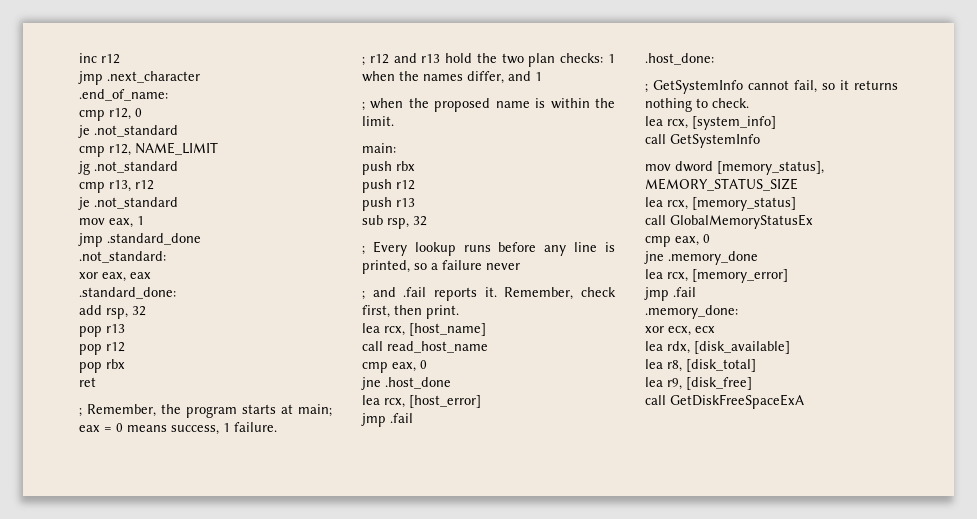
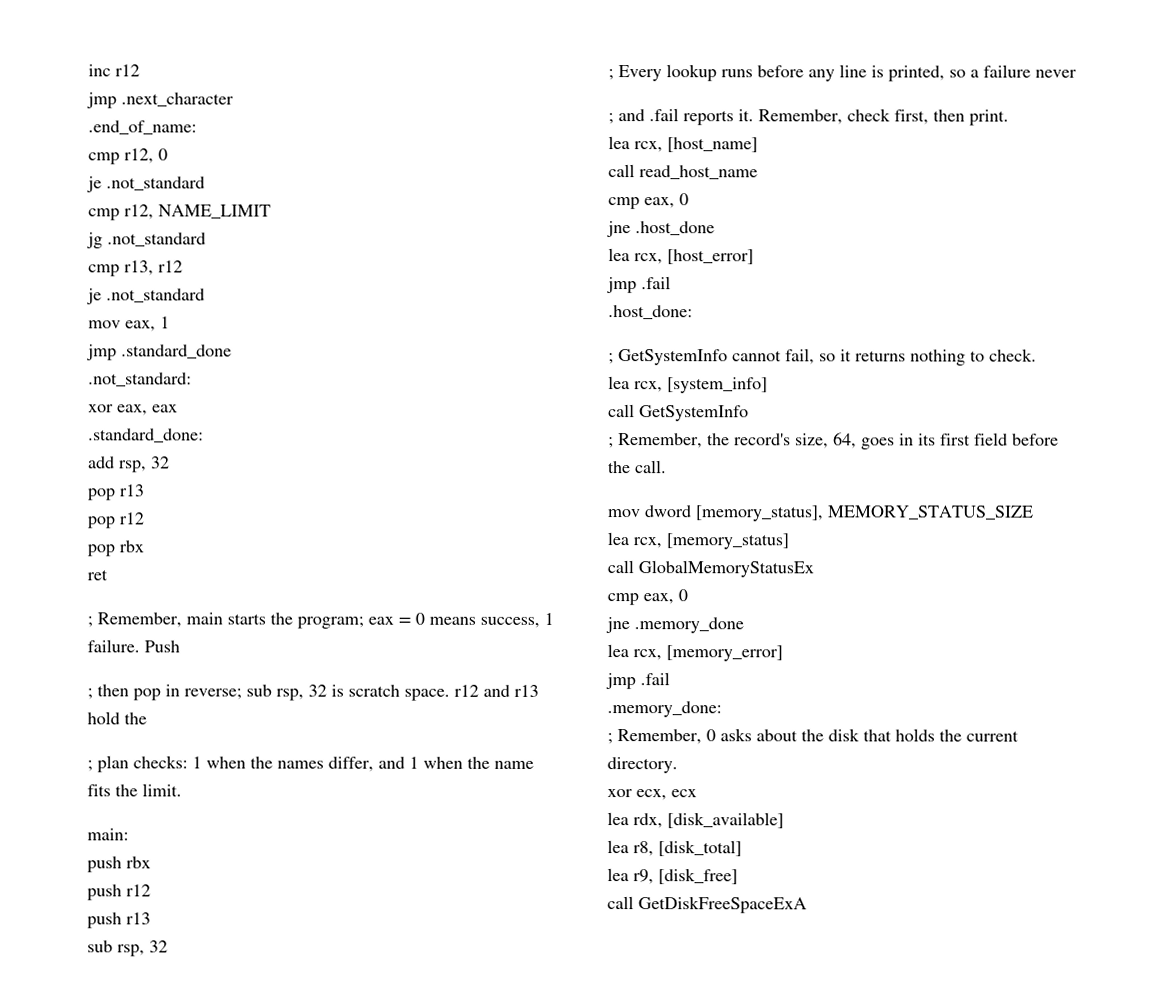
[161,404,332,418] the program starts at main; -> [186,612,364,629] main starts the program;
[362,57,365,66] // ; -> [144,640,180,653] [87,684,450,701] Push // ; then pop in reverse; sub rsp, 32 is scratch space.
[501,53,524,64] two -> [87,760,93,772] // ;
[362,98,590,112] // ; when the proposed name is within -> [423,756,534,769] [87,784,111,797] when the name fits
(760, 141) none -> [608,432,1059,450] [608,460,667,474] // ; Remember, the record's size, 64, goes in its first field before the call.
(738, 312) none -> [607,728,1019,745] [607,757,678,774] // ; Remember, 0 asks about the disk that holds the current directory.

